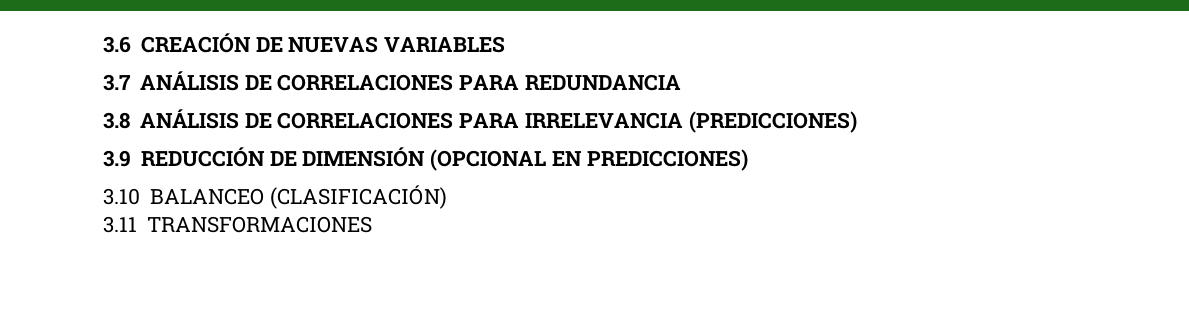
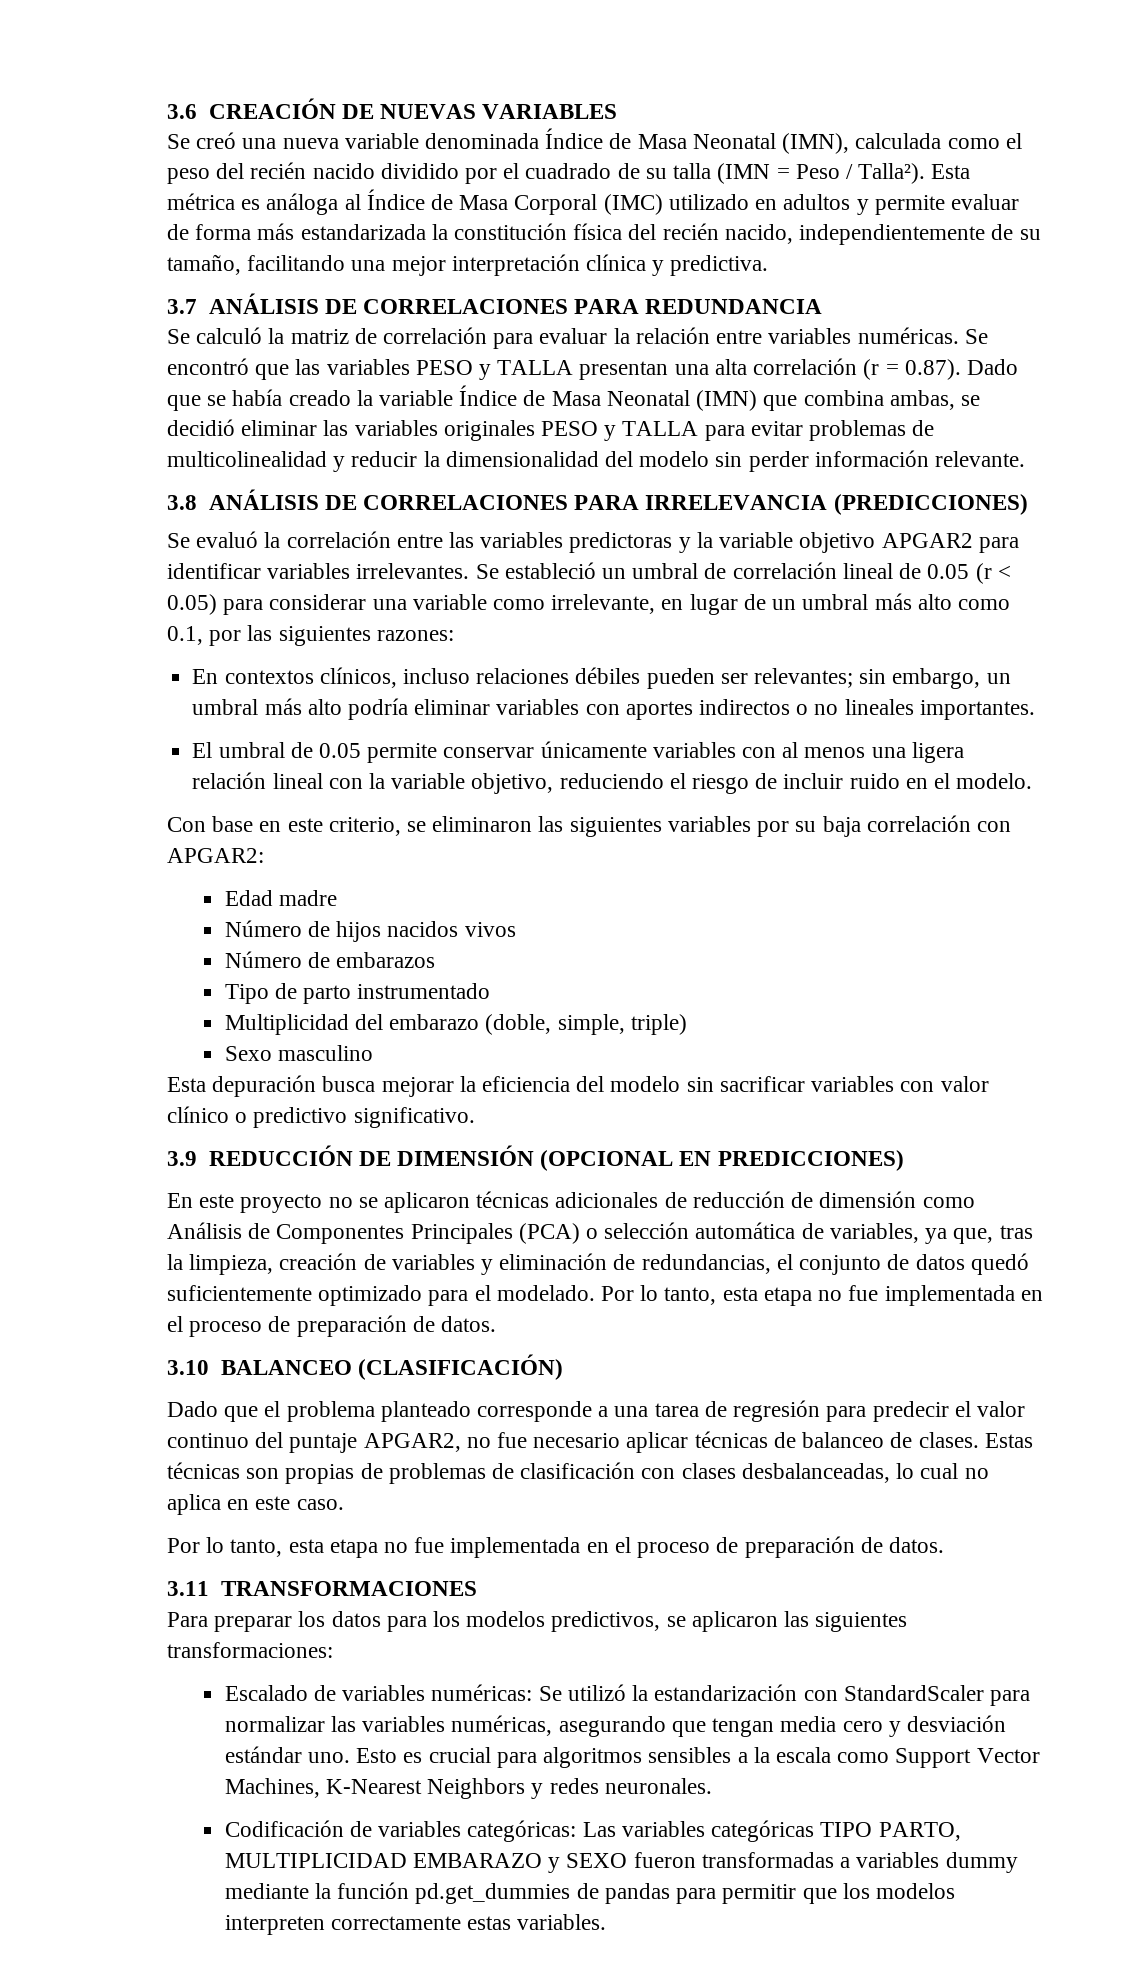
(506, 44) none -> [167,128,1022,154] [167,162,971,184] [167,189,1019,215] [167,223,1041,245] [167,254,769,276] // Se creó una nueva variable denominada Índice de Masa Neonatal (IMN), calculada como el peso del recién nacido dividido por el cuadrado de su talla (IMN = Peso / Talla²). Esta métrica es análoga al Índice de Masa Corporal (IMC) utilizado en adultos y permite evaluar de forma más estandarizada la constitución física del recién nacido, independientemente de su tamaño, facilitando una mejor interpretación clínica y predictiva.
(681, 82) none -> [167,327,988,349] [167,358,1018,380] [167,385,980,411] [167,419,935,441] [167,450,1026,472] // Se calculó la matriz de correlación para evaluar la relación entre variables numéricas. Se encontró que las variables PESO y TALLA presentan una alta correlación (r = 0.87). Dado que se había creado la variable Índice de Masa Neonatal (IMN) que combina ambas, se decidió eliminar las variables originales PESO y TALLA para evitar problemas de multicolinealidad y reducir la dimensionalidad del modelo sin perder información relevante.
(857, 122) none -> [167,531,1019,553] [167,562,1011,584] [167,593,1010,615] [167,625,454,646] [192,667,1011,689] [192,698,1035,720] [192,741,964,763] [192,772,1033,794] [167,815,1011,837] [167,848,265,863] [224,890,338,906] [224,920,516,942] [224,951,436,968] [224,983,491,1004] [224,1014,687,1035] [224,1045,374,1061] [167,1075,989,1097] [167,1106,475,1128] // Se evaluó la correlación entre las variables predictoras y la variable objetivo APGAR2 para identificar variables irrelevantes. Se estableció un umbral de correlación lineal de 0.05 (r < 0.05) para considerar una variable como irrelevante, en lugar de un umbral más alto como 0.1, por las siguientes razones: // En contextos clínicos, incluso relaciones débiles pueden ser relevantes; sin embargo, un umbral más alto podría eliminar variables con aportes indirectos o no lineales importantes. // El umbral de 0.05 permite conservar únicamente variables con al menos una ligera relación lineal con la variable objetivo, reduciendo el riesgo de incluir ruido en el modelo. // Con base en este criterio, se eliminaron las siguientes variables por su baja correlación con APGAR2: // Edad madre // Número de hijos nacidos vivos // Número de embarazos // Tipo de parto instrumentado // Multiplicidad del embarazo (doble, simple, triple) // Sexo masculino // Esta depuración busca mejorar la eficiencia del modelo sin sacrificar variables con valor clínico o predictivo significativo.
[102,185,447,209] [102,216,373,233] 3.10 BALANCEO (CLASIFICACIÓN) // 3.11 TRANSFORMACIONES -> [167,1191,975,1213] [167,1222,1033,1244] [167,1253,1029,1275] [167,1285,1043,1306] [167,1315,497,1337] [167,1354,563,1380] [167,1400,1025,1422] [167,1431,1033,1453] [167,1462,989,1484] [167,1494,344,1515] [167,1536,944,1558] [167,1581,477,1596] [167,1611,908,1632] [167,1642,334,1658] [224,1684,1030,1706] [224,1715,1006,1737] [224,1746,1040,1768] [224,1778,712,1799] [224,1820,961,1842] [224,1852,1018,1873] [224,1882,955,1904] [224,1914,607,1935] En este proyecto no se aplicaron técnicas adicionales de reducción de dimensión como Análisis de Componentes Principales (PCA) o selección automática de variables, ya que, tras la limpieza, creación de variables y eliminación de redundancias, el conjunto de datos quedó suficientemente optimizado para el modelado. Por lo tanto, esta etapa no fue implementada en el proceso de preparación de datos. // 3.10 BALANCEO (CLASIFICACIÓN) // Dado que el problema planteado corresponde a una tarea de regresión para predecir el valor continuo del puntaje APGAR2, no fue necesario aplicar técnicas de balanceo de clases. Estas técnicas son propias de problemas de clasificación con clases desbalanceadas, lo cual no aplica en este caso. // Por lo tanto, esta etapa no fue implementada en el proceso de preparación de datos. // 3.11 TRANSFORMACIONES // Para preparar los datos para los modelos predictivos, se aplicaron las siguientes transformaciones: // Escalado de variables numéricas: Se utilizó la estandarización con StandardScaler para normalizar las variables numéricas, asegurando que tengan media cero y desviación estándar uno. Esto es crucial para algoritmos sensibles a la escala como Support Vector Machines, K-Nearest Neighbors y redes neuronales. // Codificación de variables categóricas: Las variables categóricas TIPO PARTO, MULTIPLICIDAD EMBARAZO y SEXO fueron transformadas a variables dummy mediante la función pd.get_dummies de pandas para permitir que los modelos interpreten correctamente estas variables.

